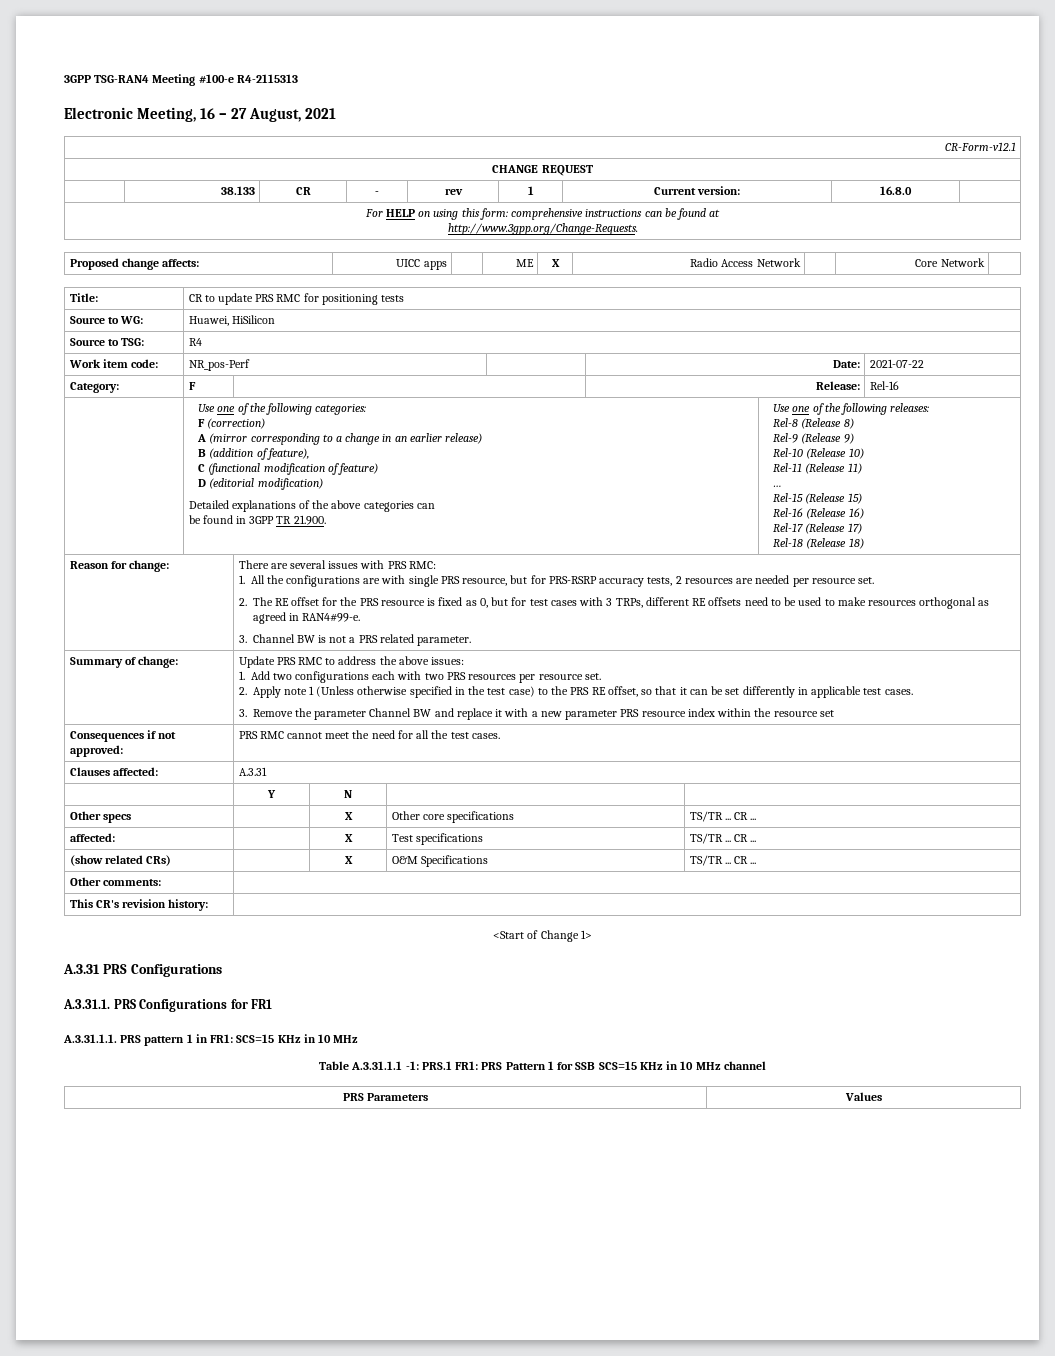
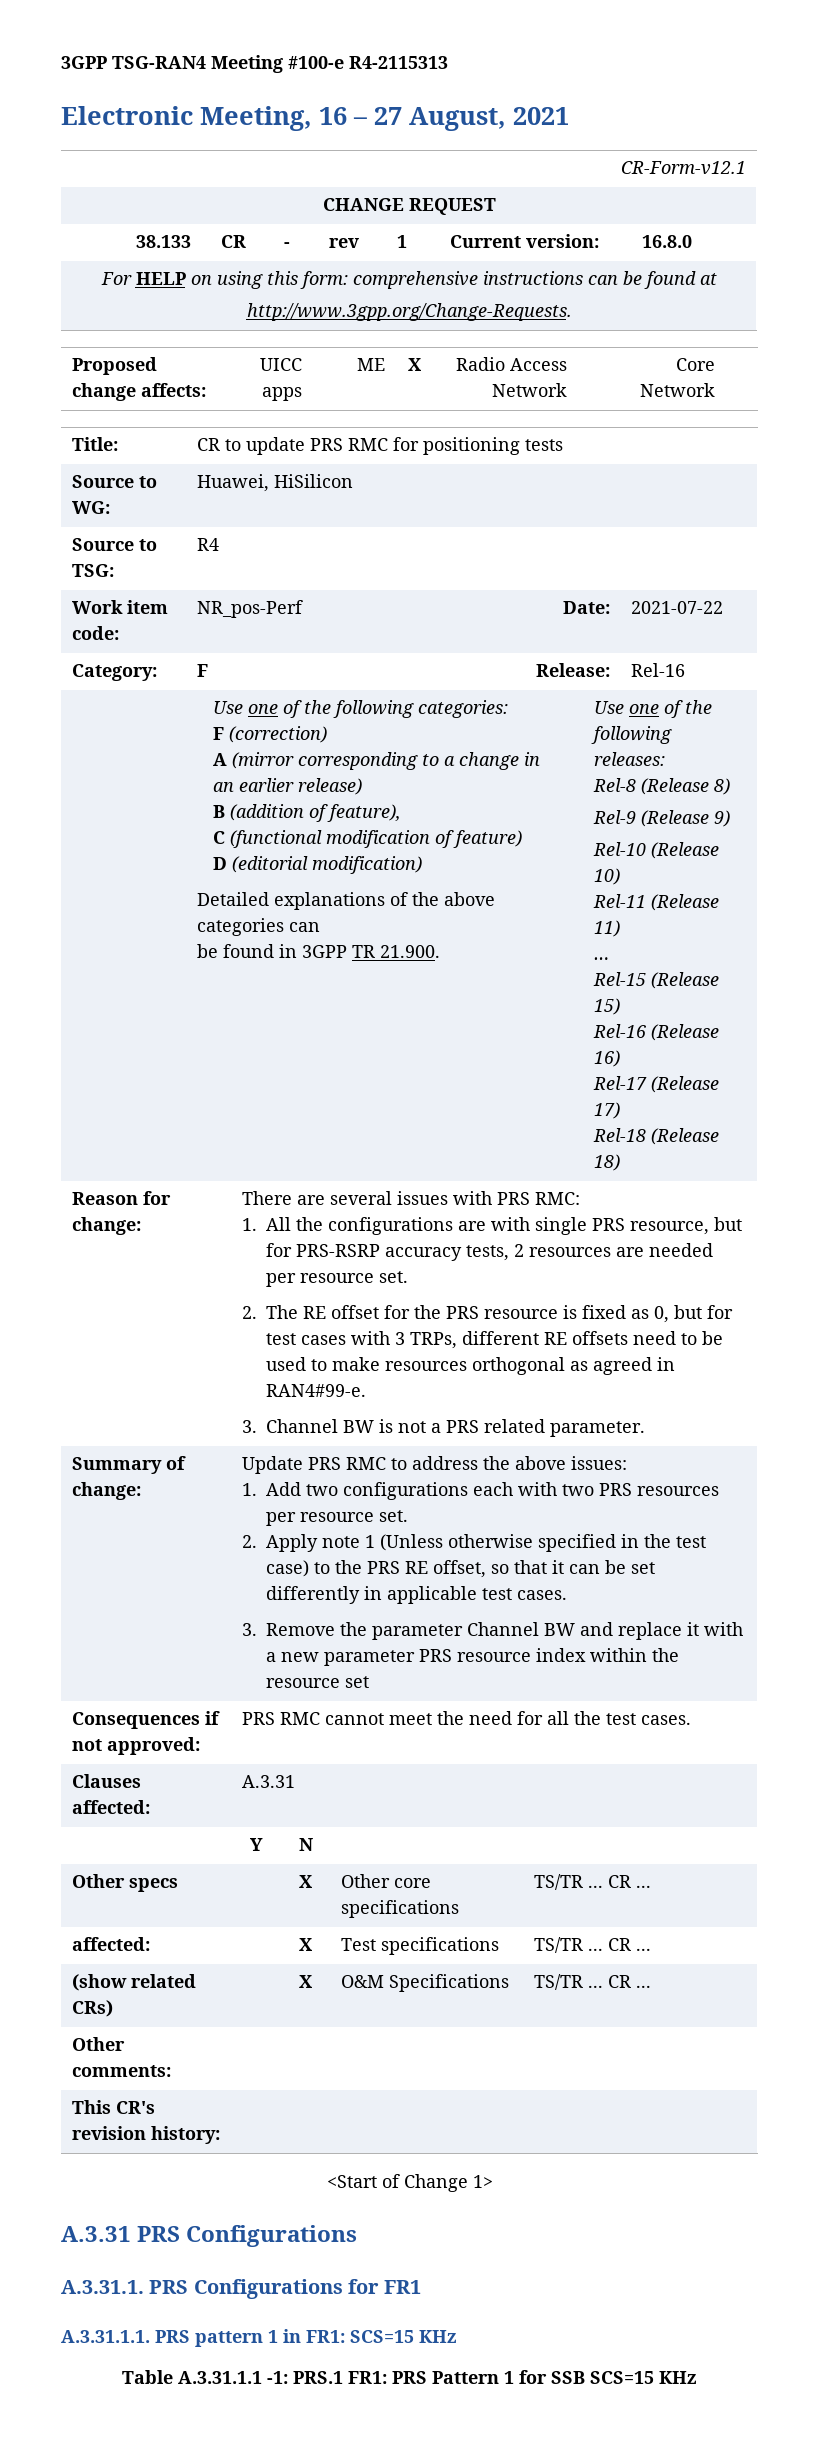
[303,1034,359,1043] in 10 MHz -> (457, 2336) none
[666,1061,766,1070] [342,1093,429,1101] [844,1092,882,1101] in 10 MHz channel // PRS Parameters | Values -> (697, 2377) none

